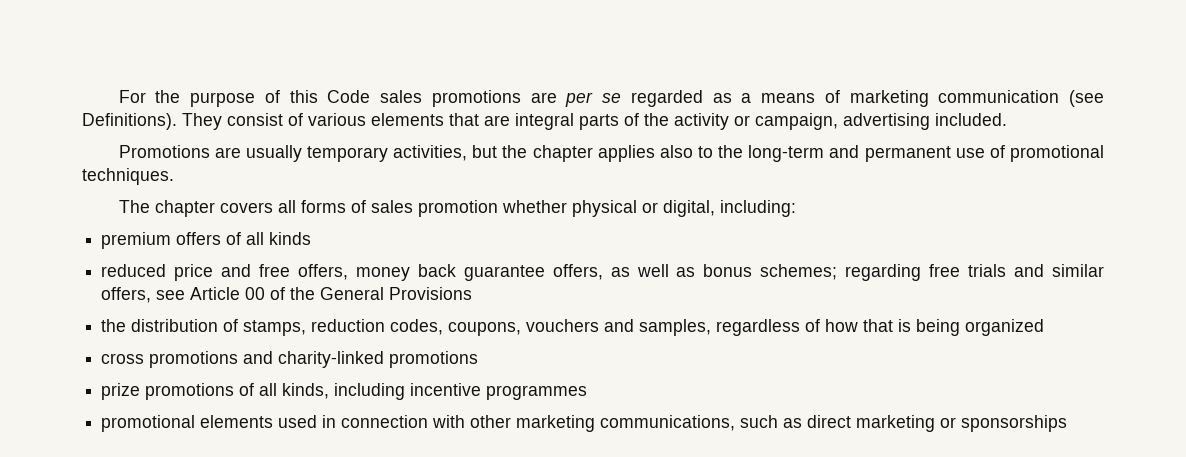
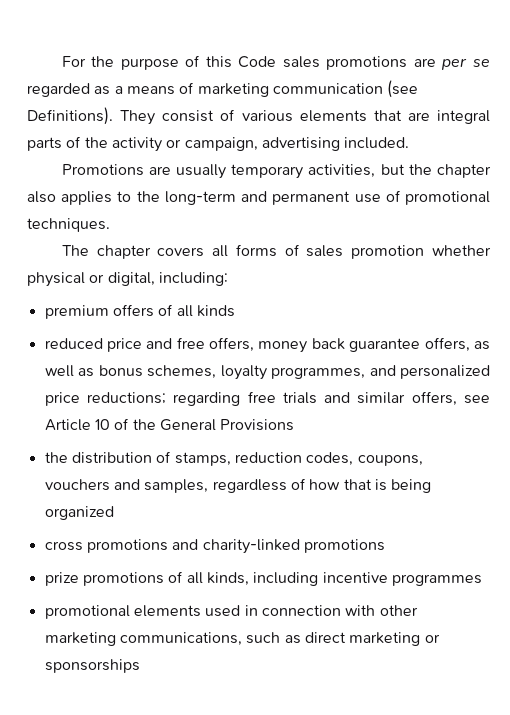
[597,145,693,162] applies also -> [27,191,113,205] also applies
[760,264,838,280] schemes; -> [147,365,490,380] [44,392,166,406] schemes, loyalty programmes, and personalized price reductions;
[245,287,266,300] 00 -> [94,419,110,430] 10

